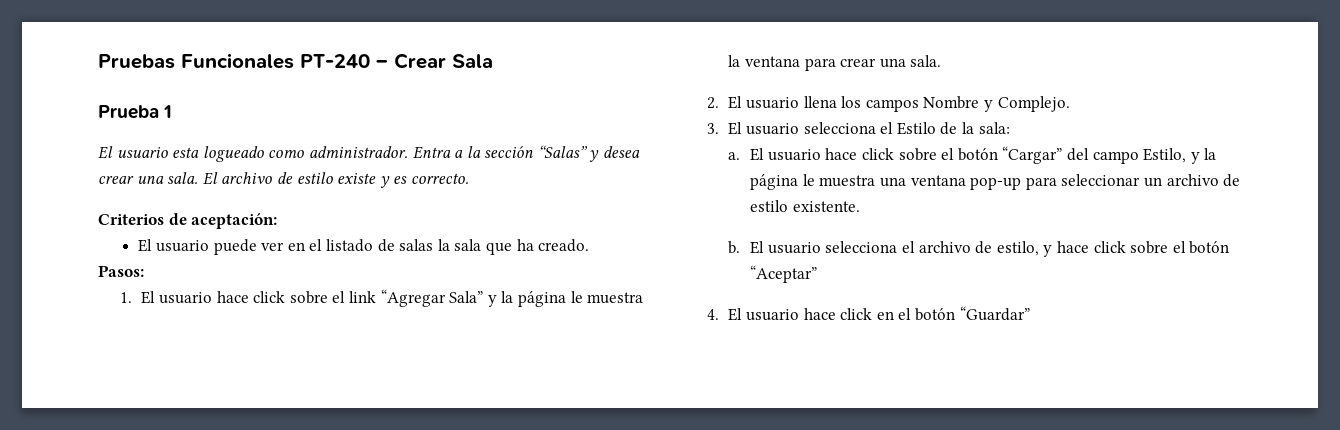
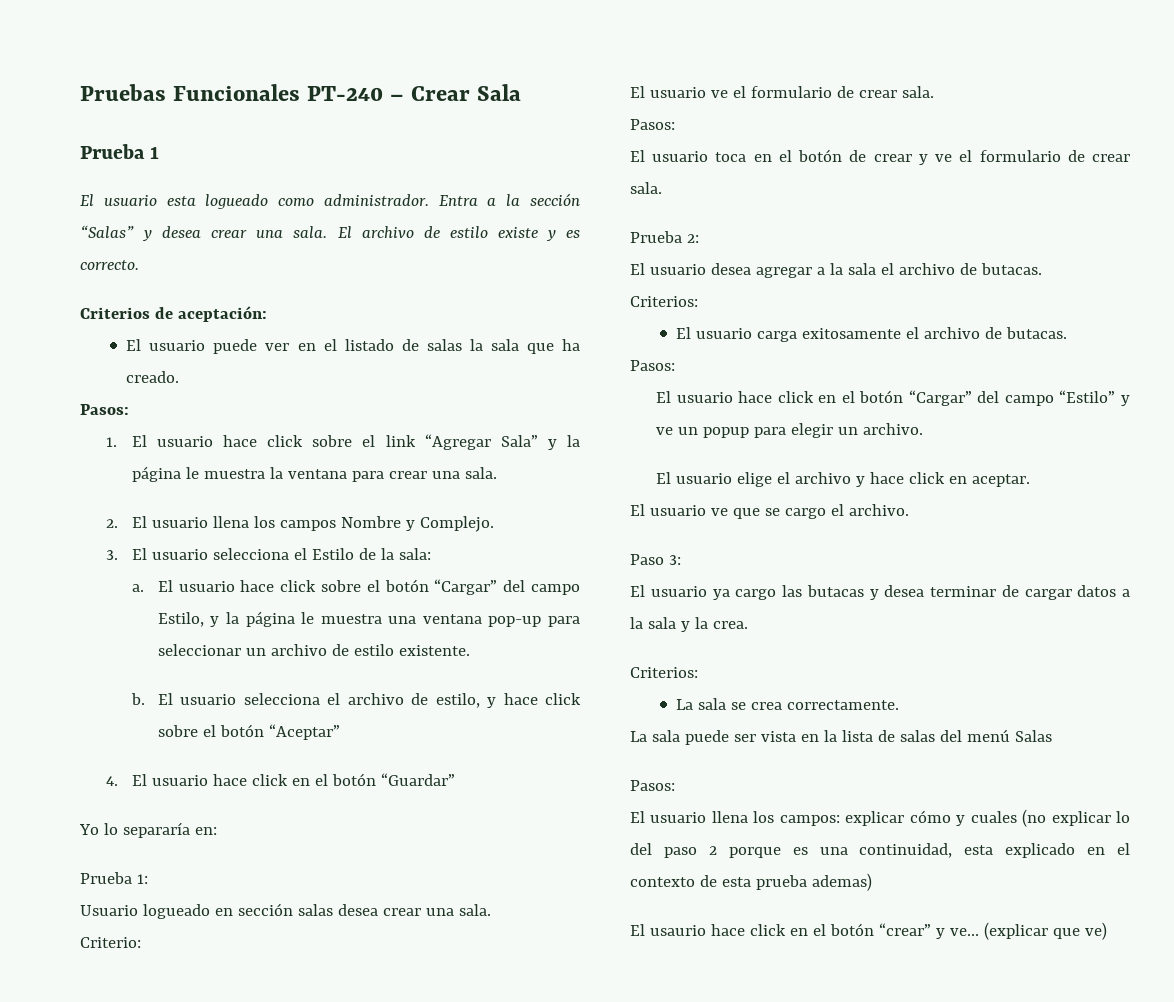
(1030, 313) none -> [79,822,217,838] [80,872,148,884] [80,903,491,919] [80,937,141,948] [630,86,934,98] [630,119,675,130] [630,149,1130,165] [630,182,662,194] [630,231,699,243] [630,263,1042,278] [630,296,698,307] [676,327,1068,342] [630,360,675,371] [655,390,1130,406] [655,423,923,438] [655,472,1030,487] [630,504,909,519] [630,554,681,565] [630,585,1130,600] [630,617,748,632] [630,667,698,678] [676,698,900,710] [630,729,1052,745] [630,780,675,791] [630,809,1130,827] [630,843,1130,858] [630,873,872,891] [630,922,1107,940] // Yo lo separaría en: // Prueba 1: // Usuario logueado en sección salas desea crear una sala. // Criterio: // El usuario ve el formulario de crear sala. // Pasos: // El usuario toca en el botón de crear y ve el formulario de crear sala. // Prueba 2: // El usuario desea agregar a la sala el archivo de butacas. // Criterios: // El usuario carga exitosamente el archivo de butacas. // Pasos: // El usuario hace click en el botón “Cargar” del campo “Estilo” y ve un popup para elegir un archivo. // El usuario elige el archivo y hace click en aceptar. // El usuario ve que se cargo el archivo. // Paso 3: // El usuario ya cargo las butacas y desea terminar de cargar datos a la sala y la crea. // Criterios: // La sala se crea correctamente. // La sala puede ser vista en la lista de salas del menú Salas // Pasos: // El usuario llena los campos: explicar cómo y cuales (no explicar lo del paso 2 porque es una continuidad, esta explicado en el contexto de esta prueba ademas) // El usaurio hace click en el botón “crear” y ve… (explicar que ve)

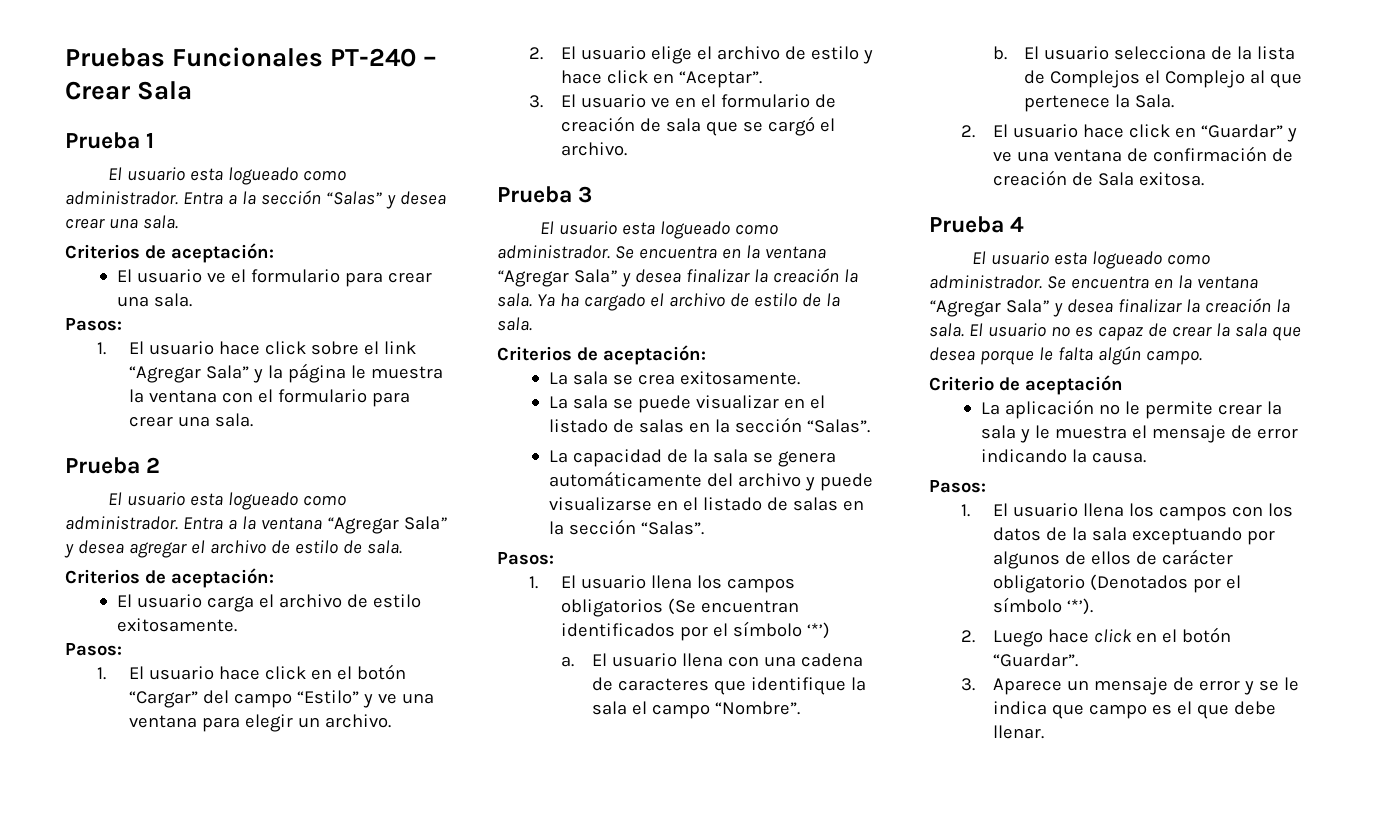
[337,226,580,241] [80,260,139,270] [80,306,267,322] [126,339,581,354] [126,371,180,383] El archivo de estilo existe y es correcto. // Criterios de aceptación: // El usuario puede ver en el listado de salas la sala que ha creado. -> [65,243,274,263] [117,269,433,287] [117,293,193,307] // Criterios de aceptación: // El usuario ve el formulario para crear una sala.
[351,467,497,482] [105,516,494,532] [105,548,431,560] [131,579,580,595] [157,611,580,627] [157,644,470,656] [130,693,582,708] [157,724,340,740] [105,773,455,786] [79,822,217,838] [80,872,148,884] [80,903,491,919] [80,937,141,948] [630,86,934,98] [630,119,675,130] [630,149,1130,165] [630,182,662,194] [630,231,699,243] [630,263,1042,278] [630,296,698,307] para crear una sala. // 2. El usuario llena los campos Nombre y Complejo. // 3. El usuario selecciona el Estilo de la sala: // a. El usuario hace click sobre el botón “Cargar” del campo Estilo, y la página le muestra una ventana pop-up para seleccionar un archivo de estilo existente. // b. El usuario selecciona el archivo de estilo, y hace click sobre el botón “Aceptar” // 4. El usuario hace click en el botón “Guardar” // Yo lo separaría en: // Prueba 1: // Usuario logueado en sección salas desea crear una sala. // Criterio: // El usuario ve el formulario de crear sala. // Pasos: // El usuario toca en el botón de crear y ve el formulario de crear sala. // Prueba 2: // El usuario desea agregar a la sala el archivo de butacas. // Criterios: -> [221,389,410,407] [128,413,253,427] [65,457,161,474] [107,492,346,510] [65,516,447,534] [64,540,402,558] [65,568,274,588] con el formulario para crear una sala. // Prueba 2 // El usuario esta logueado como administrador. Entra a la ventana “Agregar Sala” y desea agregar el archivo de estilo de sala. // Criterios de aceptación:
[802,327,1068,339] [630,360,675,371] exitosamente el archivo de butacas. // Pasos: // -> [259,594,422,608] [117,618,238,632] [65,643,122,656] [96,667,106,680] el archivo de estilo exitosamente. // Pasos: // 1.
[677,427,749,438] un popup -> [401,693,434,704] [128,715,197,728] una ventana
(923, 429) none -> [528,47,543,60] 2.
(851, 478) none -> [784,46,859,60] de estilo
[971,474,1030,487] [630,504,909,519] [630,554,681,565] [630,585,1130,600] [630,617,748,632] [630,667,698,678] aceptar. // El usuario ve que se cargo el archivo. // Paso 3: // El usuario ya cargo las butacas y desea terminar de cargar datos a la sala y la crea. // Criterios: -> [678,71,762,88] [528,94,836,108] [560,116,835,136] [560,142,627,156] [497,186,593,203] [539,221,778,239] [497,245,826,259] [497,268,858,287] [497,293,840,311] [497,317,532,331] [497,345,706,365] “Aceptar”. // 3. El usuario ve en el formulario de creación de sala que se cargó el archivo. // Prueba 3 // El usuario esta logueado como administrador. Se encuentra en la ventana “Agregar Sala” y desea finalizar la creación la sala. Ya ha cargado el archivo de estilo de la sala. // Criterios de aceptación:
[787,700,900,710] [630,729,1052,745] [630,780,675,791] [630,809,1130,827] [630,843,1130,858] [630,873,872,891] [630,922,1107,940] correctamente. // La sala puede ser vista en la lista de salas del menú Salas // Pasos: // El usuario llena los campos: explicar cómo y cuales (no explicar lo del paso 2 porque es una continuidad, esta explicado en el contexto de esta prueba ademas) // El usaurio hace click en el botón “crear” y ve… (explicar que ve) -> [680,371,801,385] [549,395,826,413] [549,417,871,433] [549,449,837,467] [549,471,874,491] [549,497,865,511] [549,519,705,535] [497,552,554,565] [528,575,795,593] [560,598,799,617] [560,621,830,641] [560,653,864,667] [592,677,867,695] [592,701,801,719] [992,46,1296,60] [1024,70,1303,88] [1024,94,1175,112] [960,124,1297,142] [992,146,1293,162] [992,170,1204,186] [929,216,1025,233] [971,251,1210,269] [929,275,1258,289] [929,298,1290,317] [929,323,1301,341] [929,346,1202,365] [929,375,1123,395] [981,399,1283,419] [981,425,1299,443] [981,449,1147,463] [929,480,986,493] [960,503,1293,521] [992,527,1275,545] [992,549,1233,569] [992,574,1241,593] [992,597,1093,615] [960,627,1231,647] [992,653,1078,667] [960,677,1299,695] [992,701,1276,719] [992,725,1044,739] exitosamente. // La sala se puede visualizar en el listado de salas en la sección “Salas”. // La capacidad de la sala se genera automáticamente del archivo y puede visualizarse en el listado de salas en la sección “Salas”. // Pasos: // 1. El usuario llena los campos obligatorios (Se encuentran identificados por el símbolo ‘*’) // a. El usuario llena con una cadena de caracteres que identifique la sala el campo “Nombre”. // b. El usuario selecciona de la lista de Complejos el Complejo al que pertenece la Sala. // 2. El usuario hace click en “Guardar” y ve una ventana de confirmación de creación de Sala exitosa. // Prueba 4 // El usuario esta logueado como administrador. Se encuentra en la ventana “Agregar Sala” y desea finalizar la creación la sala. El usuario no es capaz de crear la sala que desea porque le falta algún campo. // Criterio de aceptación // La aplicación no le permite crear la sala y le muestra el mensaje de error indicando la causa. // Pasos: // 1. El usuario llena los campos con los datos de la sala exceptuando por algunos de ellos de carácter obligatorio (Denotados por el símbolo ‘*’). // 2. Luego hace click en el botón “Guardar”. // 3. Aparece un mensaje de error y se le indica que campo es el que debe llenar.

